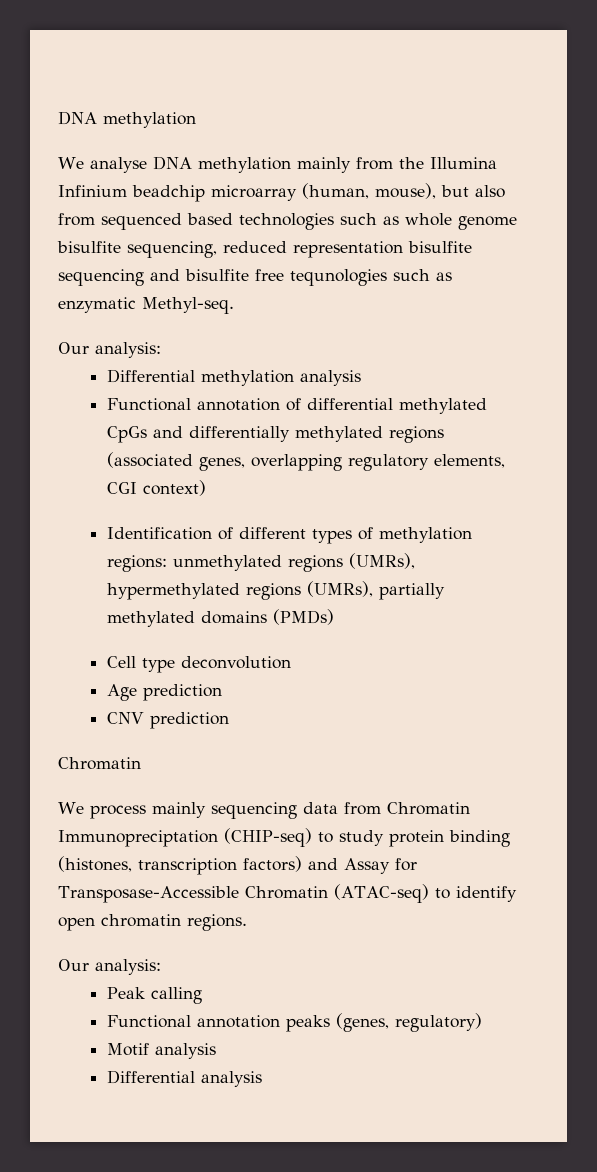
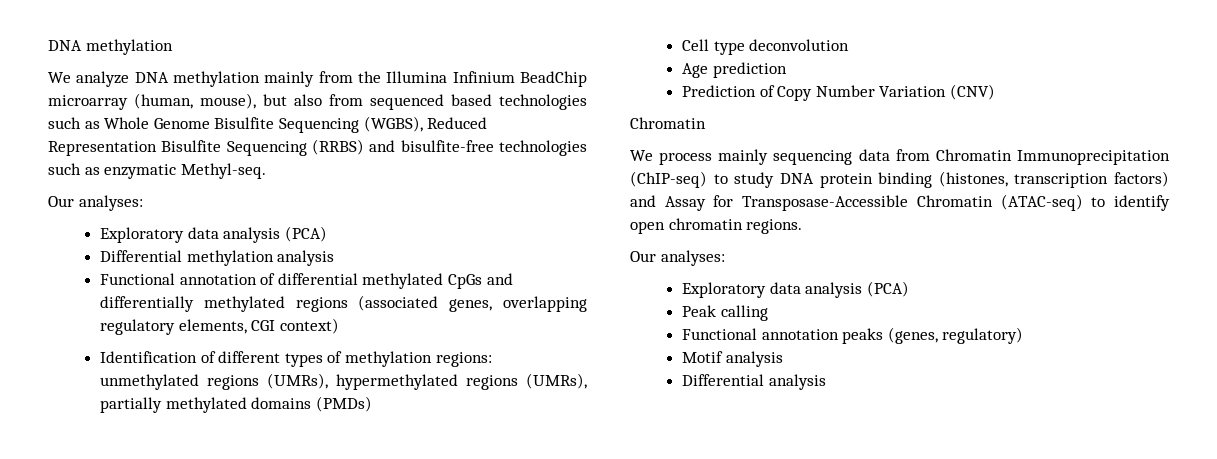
[89,157,147,173] analyse -> [76,71,130,87] analyze
[132,185,205,202] beadchip -> [519,71,587,87] BeadChip
[405,213,517,230] [57,241,472,258] [58,269,387,286] whole genome bisulfite sequencing, reduced representation bisulfite sequencing and bisulfite free tequnologies -> [104,116,488,133] [48,139,587,156] Whole Genome Bisulfite Sequencing (WGBS), Reduced Representation Bisulfite Sequencing (RRBS) and bisulfite-free technologies
[95,342,161,358] analysis: -> [78,195,143,211] [99,226,327,243] analyses: // Exploratory data analysis (PCA)
[106,712,229,729] CNV prediction -> [681,84,995,101] Prediction of Copy Number Variation (CNV)
[58,828,312,847] Immunopreciptation (CHIP-seq) -> [1017,150,1170,165] [630,171,707,188] Immunoprecipitation (ChIP-seq)
(384, 838) none -> [779,173,814,184] DNA
[95,959,161,975] analysis: -> [660,250,725,266] [681,281,909,298] analyses: // Exploratory data analysis (PCA)

